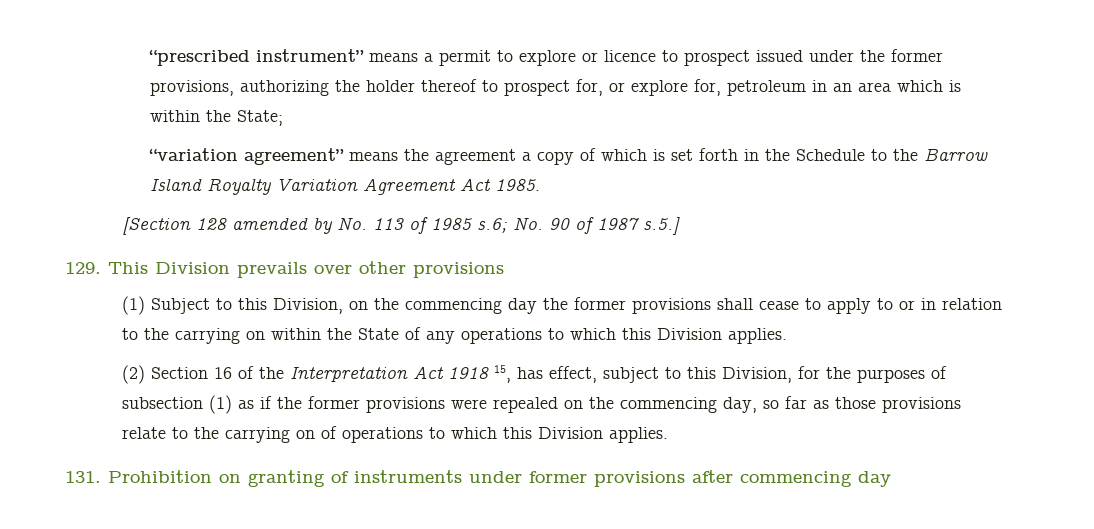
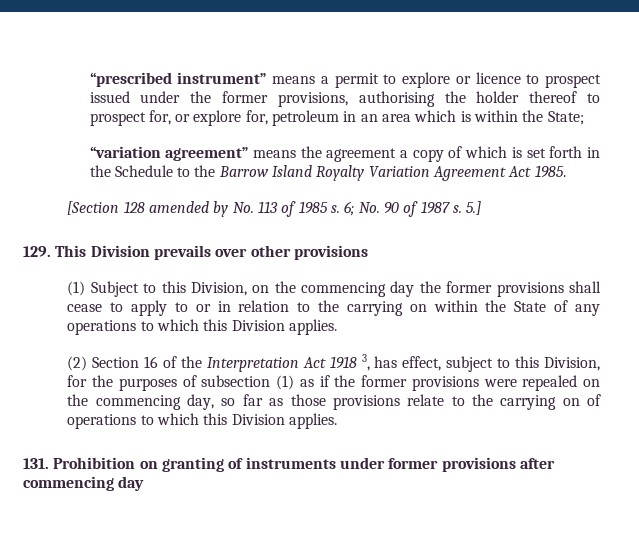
[239,80,329,96] authorizing -> [358,91,435,107] authorising
[476,218,507,233] s.6; -> [330,201,355,216] s. 6;
[642,217,680,235] s.5.] -> [452,201,482,215] s. 5.]
[493,365,511,383] 15, -> [361,354,370,371] 3,

